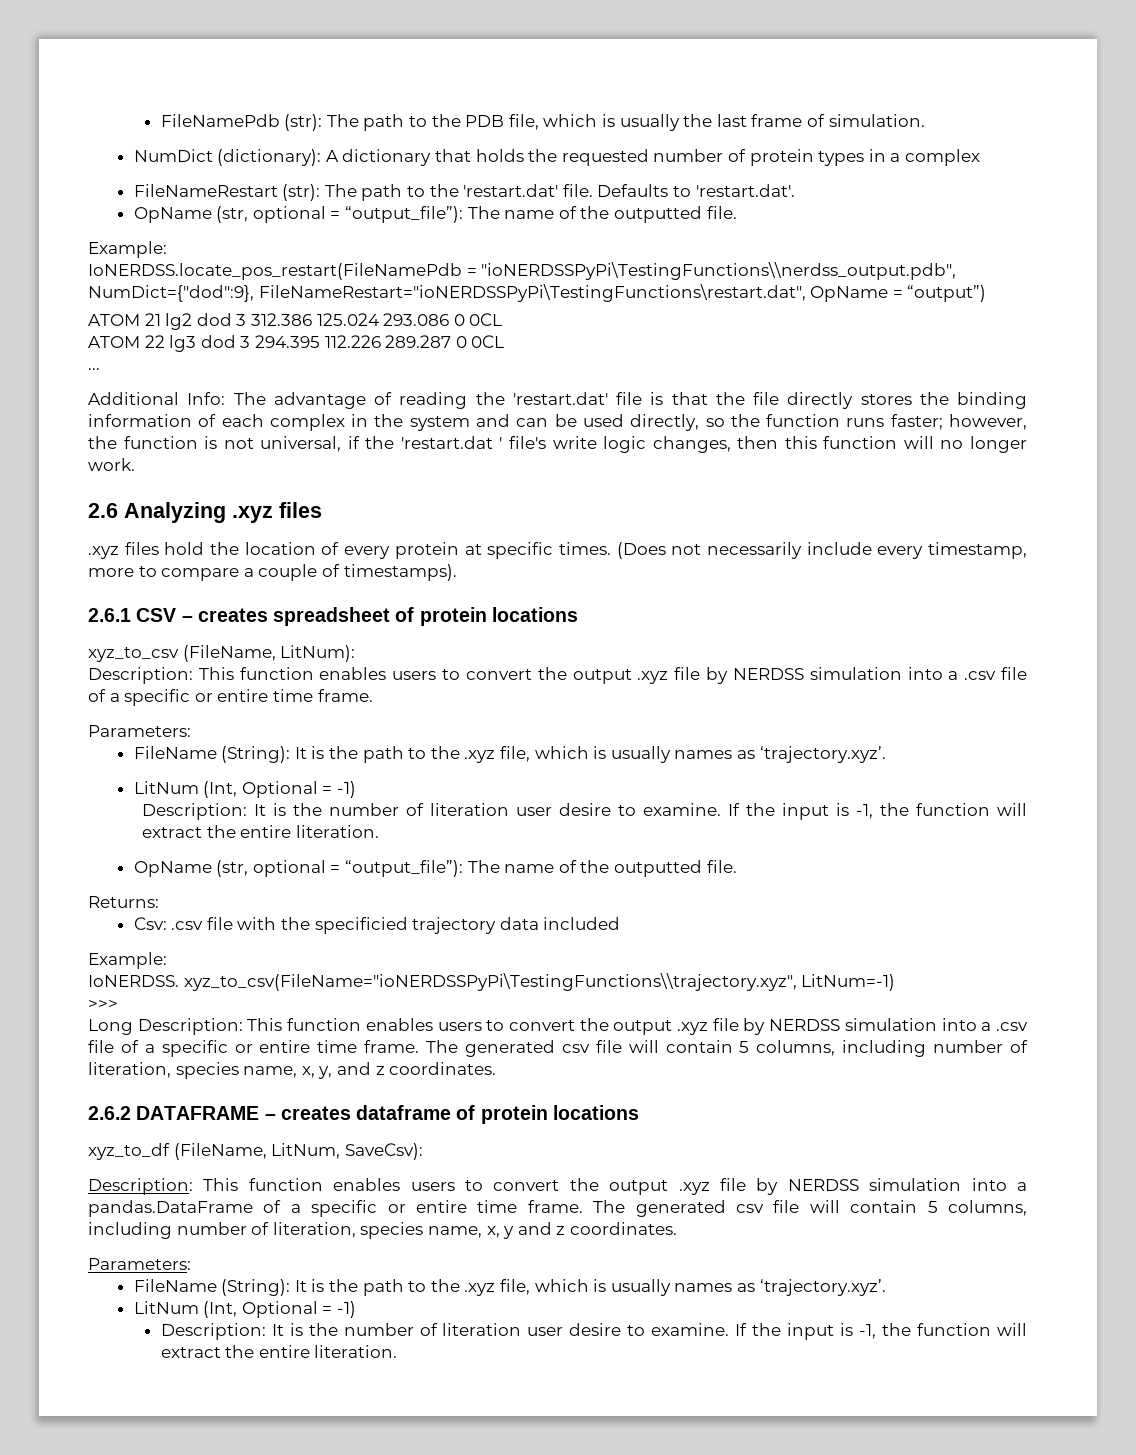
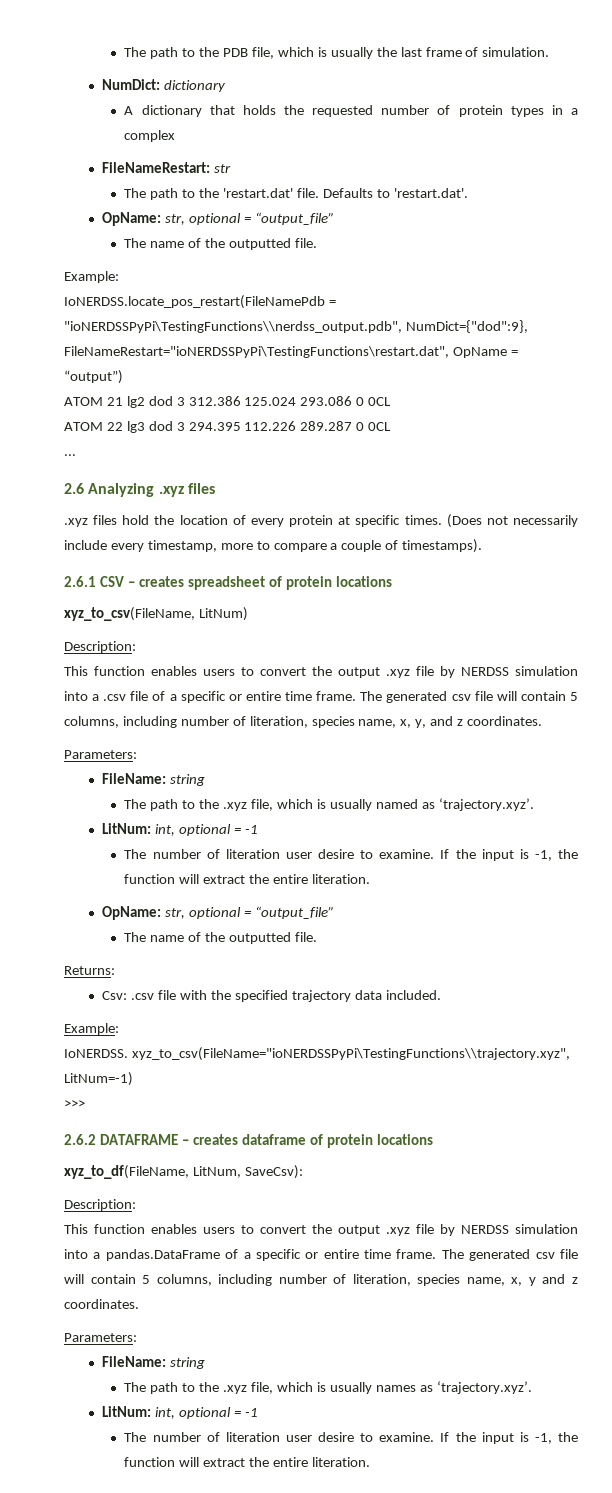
[160,114,323,131] FileNamePdb (str): -> (124, 52) none
[133,149,322,166] NumDict (dictionary): -> [102,79,227,92] NumDict: dictionary //
[133,184,321,201] FileNameRestart (str): -> [102,162,232,173] FileNameRestart: str //
[133,206,464,223] OpName (str, optional = “output_file”): -> [102,212,334,226] OpName: str, optional = “output_file” //
[88,392,1027,409] [88,414,1027,431] [88,436,1027,453] [88,458,135,471] // Additional Info: The advantage of reading the 'restart.dat' file is that the file directly stores the binding information of each complex in the system and can be used directly, so the function runs faster; however, the function is not universal, if the 'restart.dat ' file's write logic changes, then this function will no longer work. -> (76, 455) none
[88,645,356,662] [88,667,1028,684] [88,689,373,706] [88,725,191,737] [133,746,886,763] [133,781,357,798] [141,803,1028,820] [141,825,379,838] [133,860,737,877] [88,896,159,908] [133,917,621,934] [88,952,167,969] [88,973,896,991] [88,999,118,1009] [88,1018,243,1035] xyz_to_csv (FileName, LitNum): // Description: This function enables users to convert the output .xyz file by NERDSS simulation into a .csv file of a specific or entire time frame. // Parameters: // FileName (String): It is the path to the .xyz file, which is usually names as ‘trajectory.xyz’. // LitNum (Int, Optional = -1) // Description: It is the number of literation user desire to examine. If the input is -1, the function will extract the entire literation. // OpName (str, optional = “output_file”): The name of the outputted file. // Returns: // Csv: .csv file with the specificied trajectory data included // Example: // IoNERDSS. xyz_to_csv(FileName="ioNERDSSPyPi\TestingFunctions\\trajectory.xyz", LitNum=-1) // >>> // Long Description: -> [64,607,248,621] [64,641,136,653] xyz_to_csv(FileName, LitNum) // Description: //
(497, 1068) none -> [64,750,137,759] [102,773,206,786] [124,798,534,811] [102,823,258,836] [124,849,578,861] [124,874,371,884] [102,906,334,920] [124,932,318,944] [64,966,115,975] [102,990,441,1002] [64,1023,119,1035] [64,1047,570,1061] [64,1072,133,1086] [64,1100,85,1108] // Parameters: // FileName: string // The path to the .xyz file, which is usually named as ‘trajectory.xyz’. // LitNum: int, optional = -1 // The number of literation user desire to examine. If the input is -1, the function will extract the entire literation. // OpName: str, optional = “output_file” // The name of the outputted file. // Returns: // Csv: .csv file with the specified trajectory data included. // Example: // IoNERDSS. xyz_to_csv(FileName="ioNERDSSPyPi\TestingFunctions\\trajectory.xyz", LitNum=-1) // >>>
[88,1143,267,1160] xyz_to_df (FileName, -> [64,1165,189,1179] xyz_to_df(FileName,
(193, 1186) none -> (136, 1205) //
[133,1279,359,1296] FileName (String): It is the -> [102,1356,206,1369] [124,1382,147,1392] FileName: string // The
[133,1301,357,1318] [160,1323,338,1340] LitNum (Int, Optional = -1) // Description: It is the -> [102,1406,258,1419] [124,1432,147,1442] LitNum: int, optional = -1 // The

